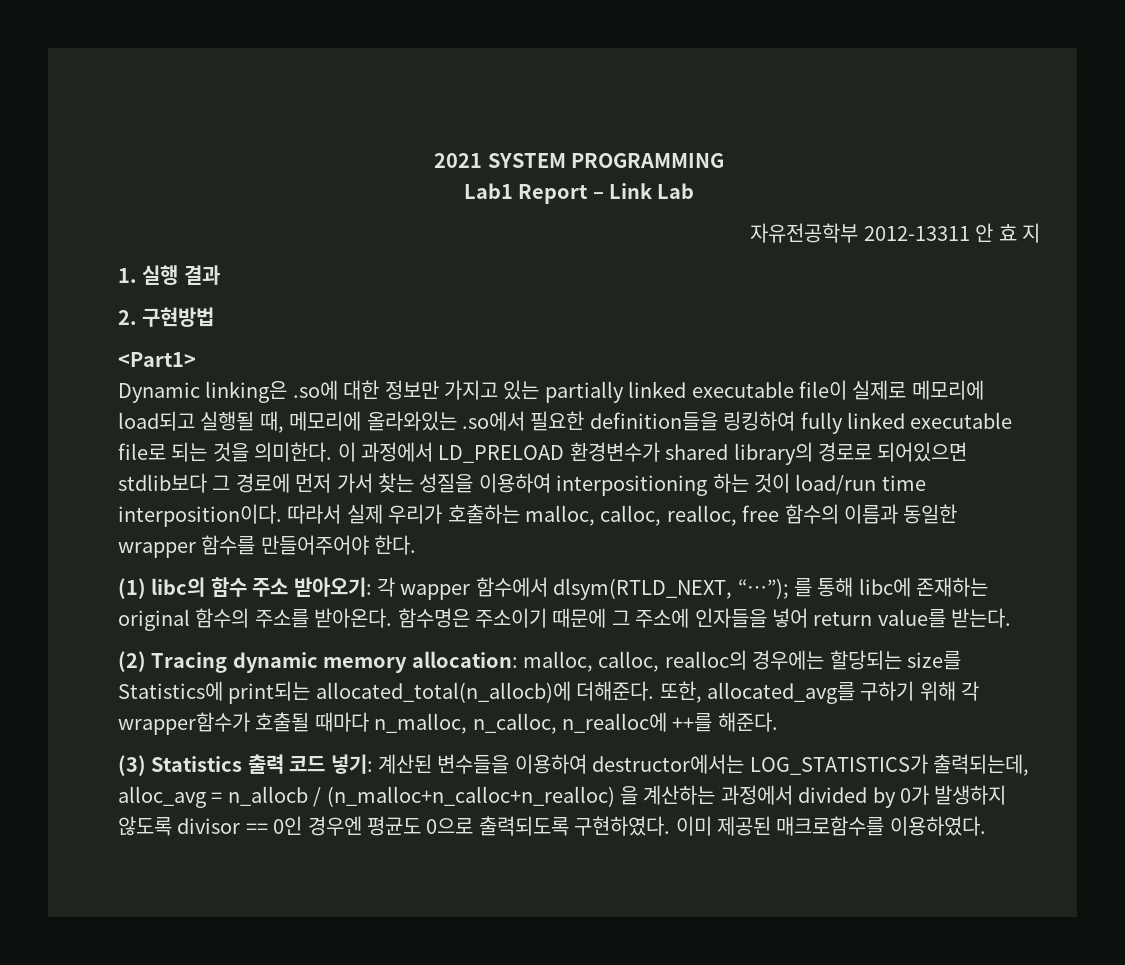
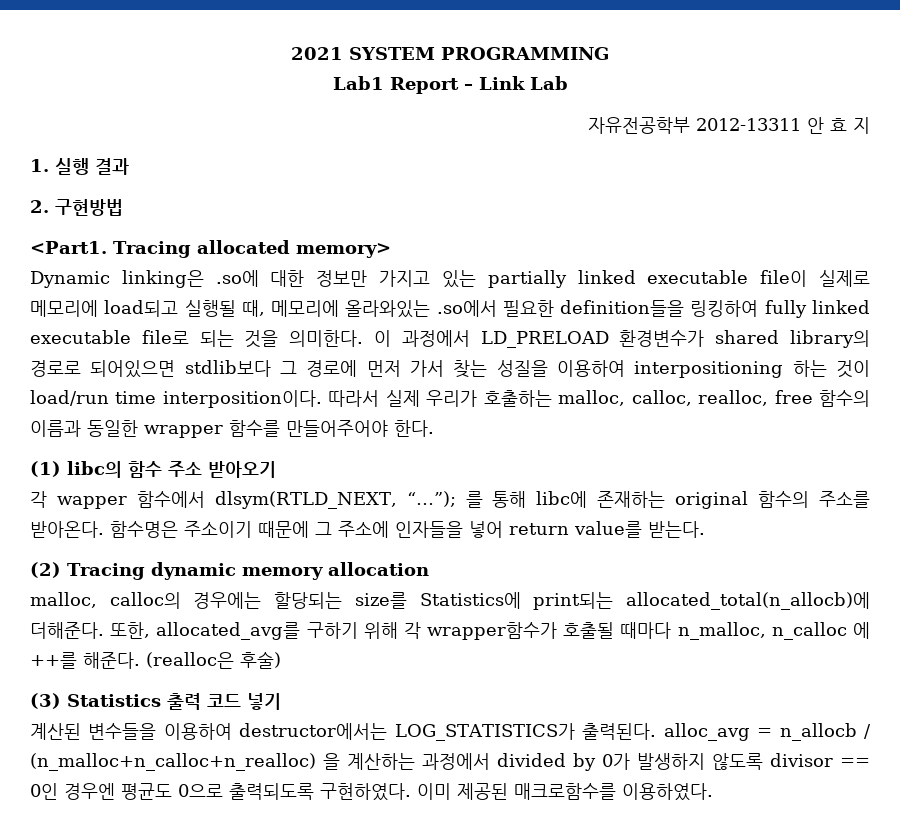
[118,352,196,367] <Part1> -> [30,240,391,258] <Part1. Tracing allocated memory>
[293,577,372,597] 받아오기: -> [208,461,276,478] 받아오기 //
[411,650,747,672] allocation: malloc, calloc, realloc의 -> [327,562,429,576] [30,592,181,609] allocation // malloc, calloc의
[472,712,667,734] n_calloc, n_realloc에 -> [771,622,870,640] n_calloc 에
(778, 722) none -> [146,651,281,669] (realloc은 후술)
[330,754,373,774] 넣기: -> [247,693,281,710] 넣기 //
[932,754,1029,776] 출력되는데, -> [582,723,657,740] 출력된다.

